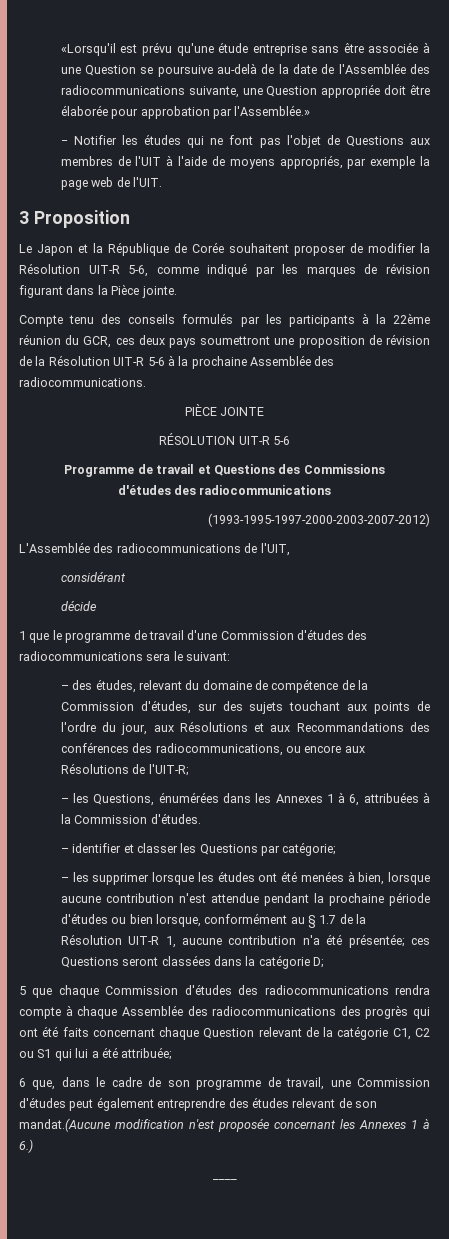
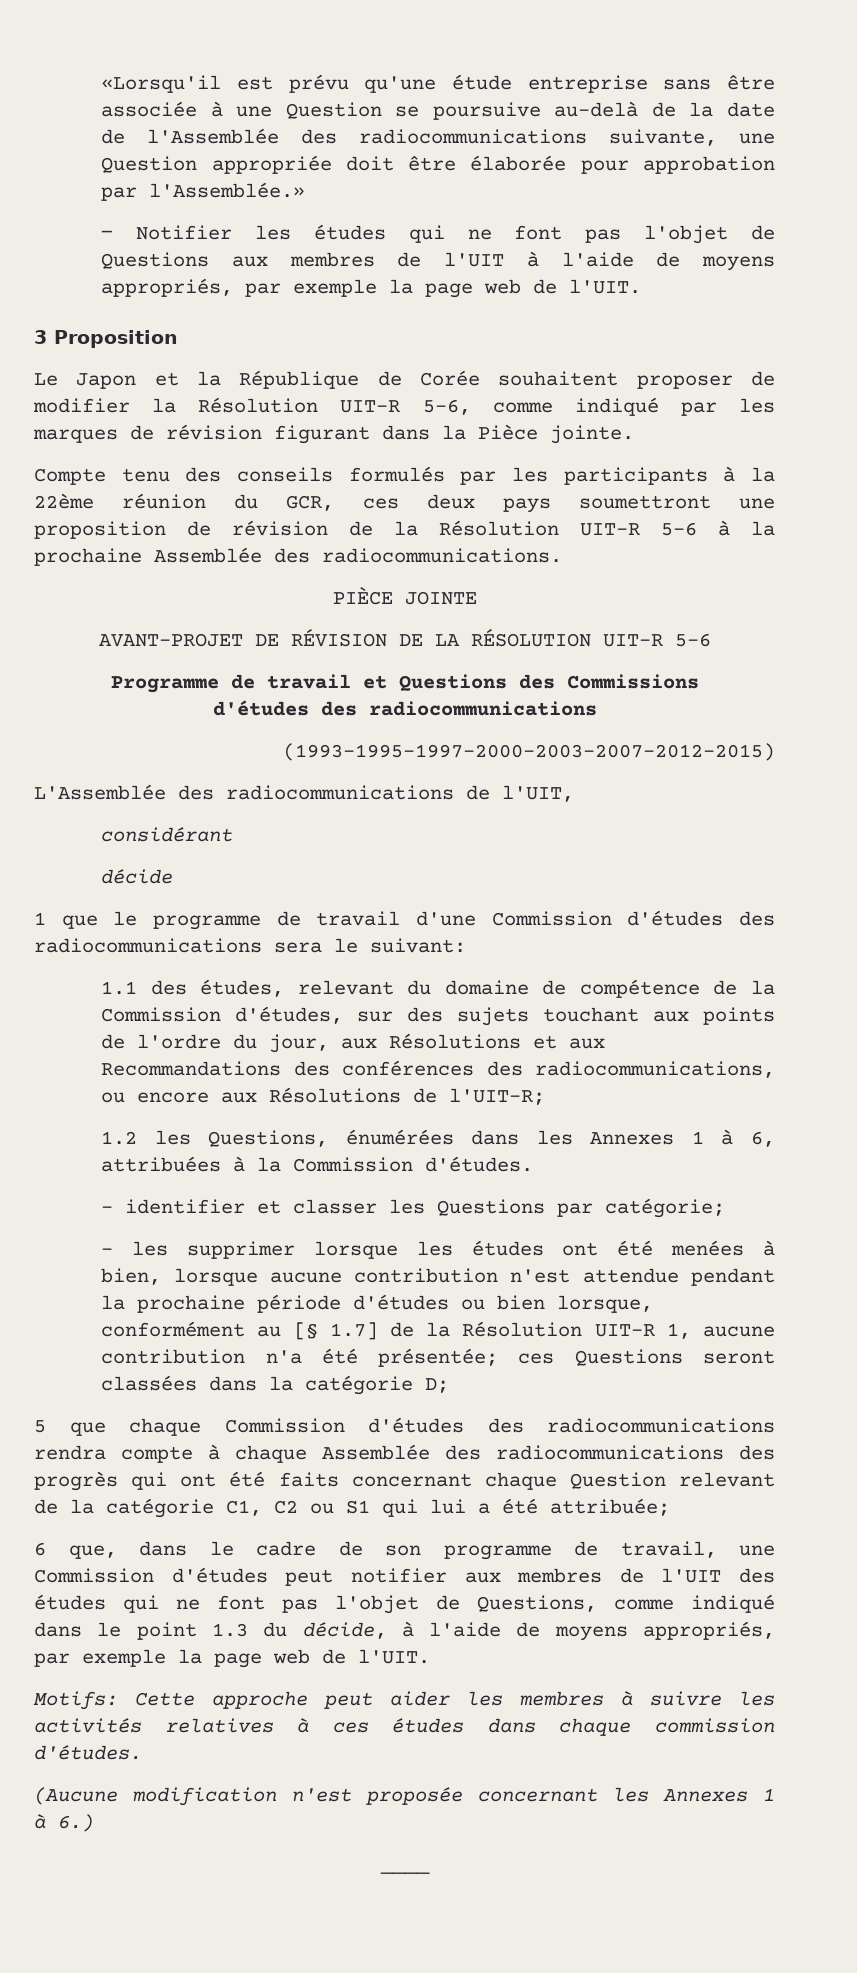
(265, 411) none -> [98,629,460,647] AVANT-PROJET DE RÉVISION DE LA
[208,513,430,527] (1993-1995-1997-2000-2003-2007-2012) -> [283,743,775,761] (1993-1995-1997-2000-2003-2007-2012-2015)
[60,685,69,690] – -> [101,981,138,995] 1.1
[60,798,69,803] – -> [101,1131,138,1145] 1.2
[308,915,337,928] § 1.7 -> [293,1322,378,1340] [§ 1.7]
[96,1097,377,1111] [19,1118,111,1132] également entreprendre des études relevant de son mandat.(Aucune -> [350,1568,775,1583] [34,1594,775,1614] [34,1621,775,1641] [34,1649,430,1668] [33,1691,775,1710] [34,1718,775,1736] [34,1745,142,1760] [34,1787,118,1805] notifier aux membres de l'UIT des études qui ne font pas l'objet de Questions, comme indiqué dans le point 1.3 du décide, à l'aide de moyens appropriés, par exemple la page web de l'UIT. // Motifs: Cette approche peut aider les membres à suivre les activités relatives à ces études dans chaque commission d'études. // (Aucune

